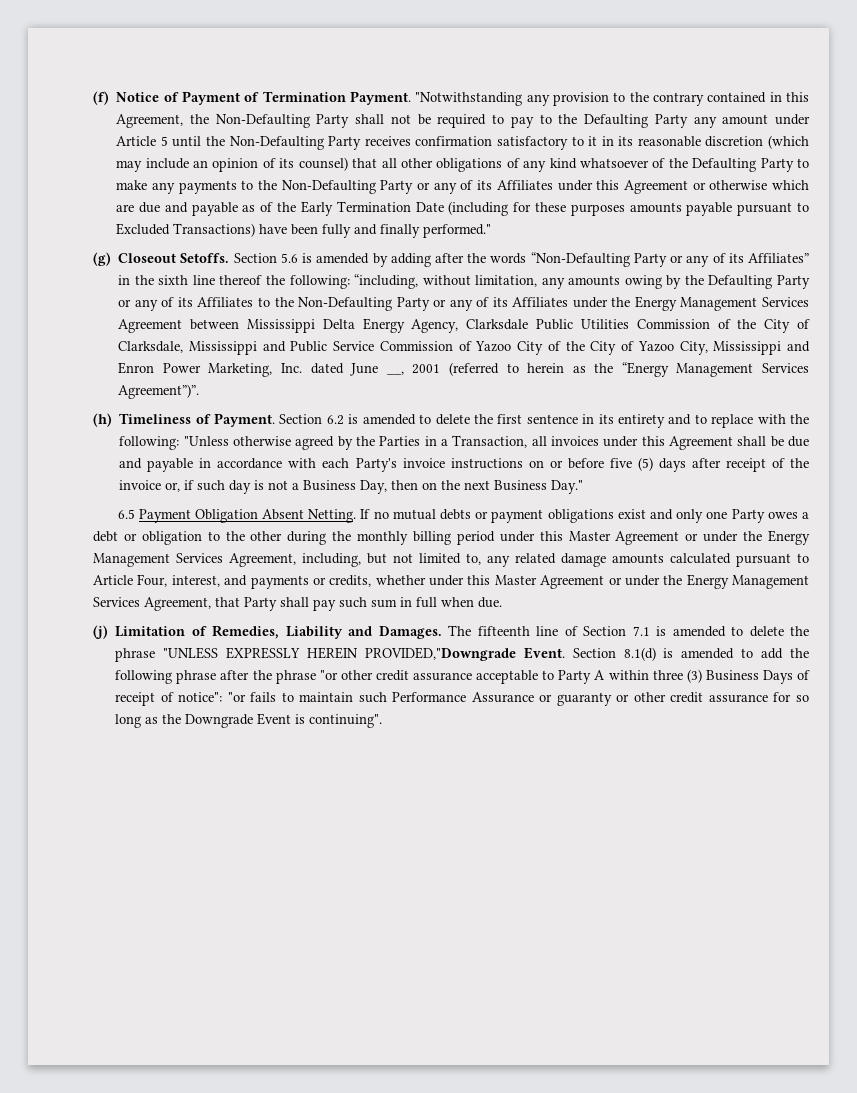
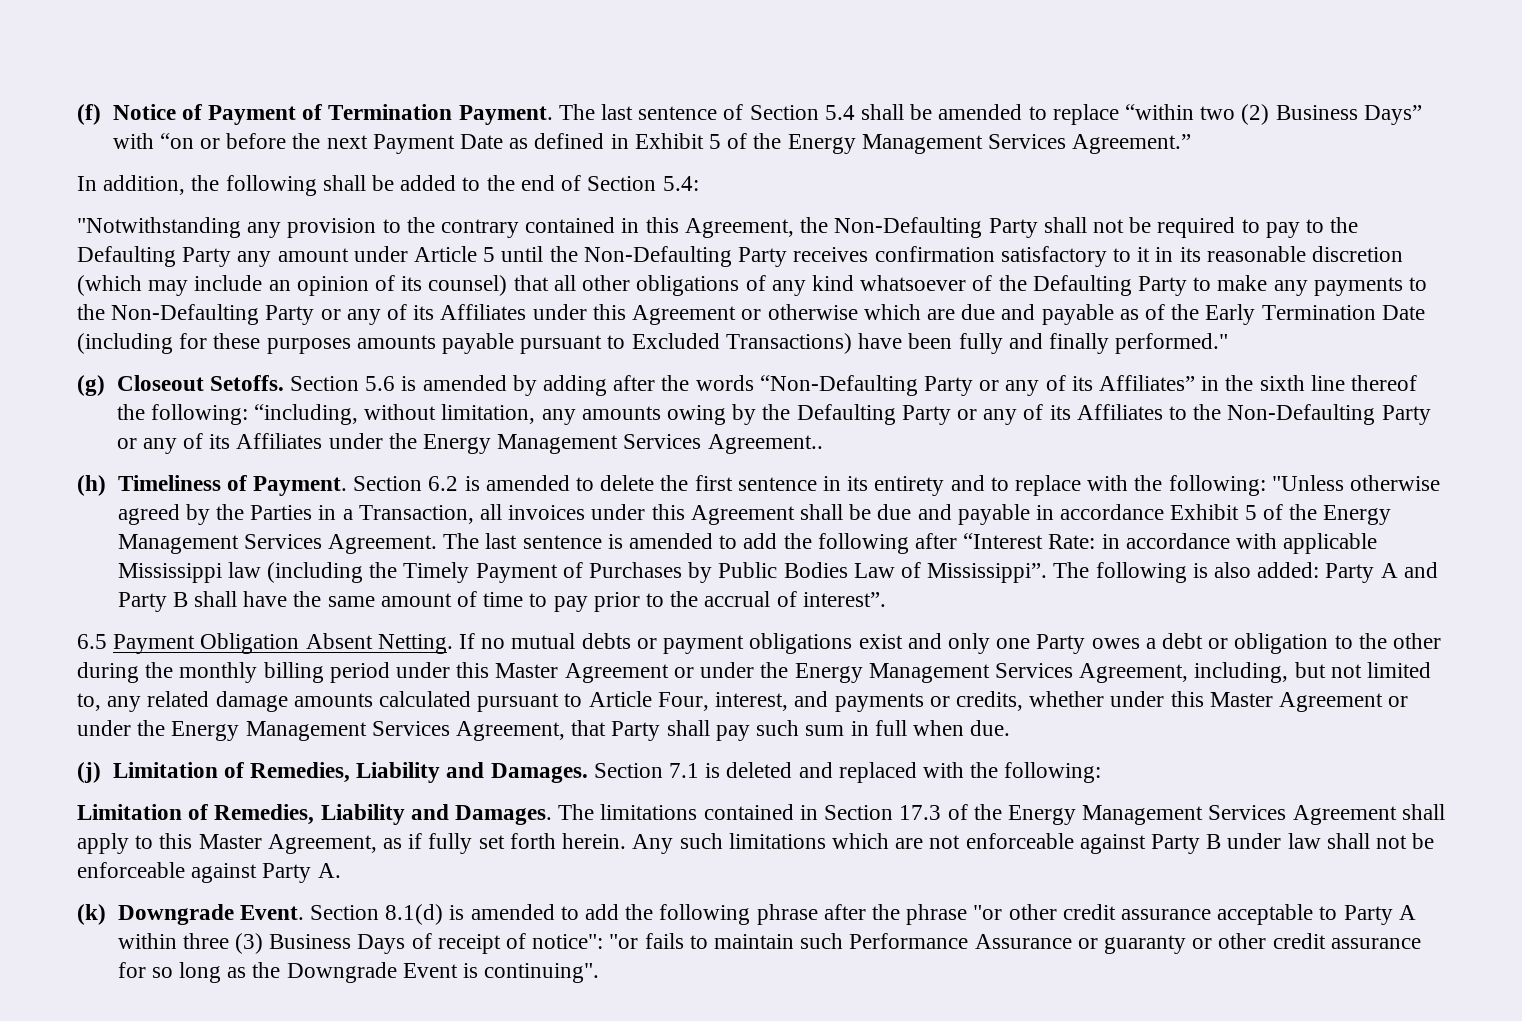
(411, 98) none -> [558,104,1422,125] [112,133,1192,154] [77,175,699,196] The last sentence of Section 5.4 shall be amended to replace “within two (2) Business Days” with “on or before the next Payment Date as defined in Exhibit 5 of the Energy Management Services Agreement.” // In addition, the following shall be added to the end of Section 5.4: //
[118,318,811,333] [118,341,810,355] [118,362,809,377] [118,384,200,399] Agreement between Mississippi Delta Energy Agency, Clarksdale Public Utilities Commission of the City of Clarksdale, Mississippi and Public Service Commission of Yazoo City of the City of Yazoo City, Mississippi and Enron Power Marketing, Inc. dated June __, 2001 (referred to herein as the “Energy Management Services Agreement”)”. -> [707,434,823,454] Agreement..
[288,457,809,472] [119,480,584,494] with each Party's invoice instructions on or before five (5) days after receipt of the invoice or, if such day is not a Business Day, then on the next Business Day." -> [1170,504,1392,525] [117,533,1378,554] [117,562,1438,583] [117,591,886,612] Exhibit 5 of the Energy Management Services Agreement. The last sentence is amended to add the following after “Interest Rate: in accordance with applicable Mississippi law (including the Timely Payment of Purchases by Public Bodies Law of Mississippi”. The following is also added: Party A and Party B shall have the same amount of time to pay prior to the accrual of interest”.
[448,625,809,637] [115,647,516,662] The fifteenth line of Section 7.1 is amended to delete the phrase "UNLESS EXPRESSLY HEREIN PROVIDED,"Downgrade -> [593,762,1102,783] [77,804,1445,825] [77,833,1435,854] [77,862,341,883] [77,904,234,925] Section 7.1 is deleted and replaced with the following: // Limitation of Remedies, Liability and Damages. The limitations contained in Section 17.3 of the Energy Management Services Agreement shall apply to this Master Agreement, as if fully set forth herein. Any such limitations which are not enforceable against Party B under law shall not be enforceable against Party A. // (k) Downgrade

